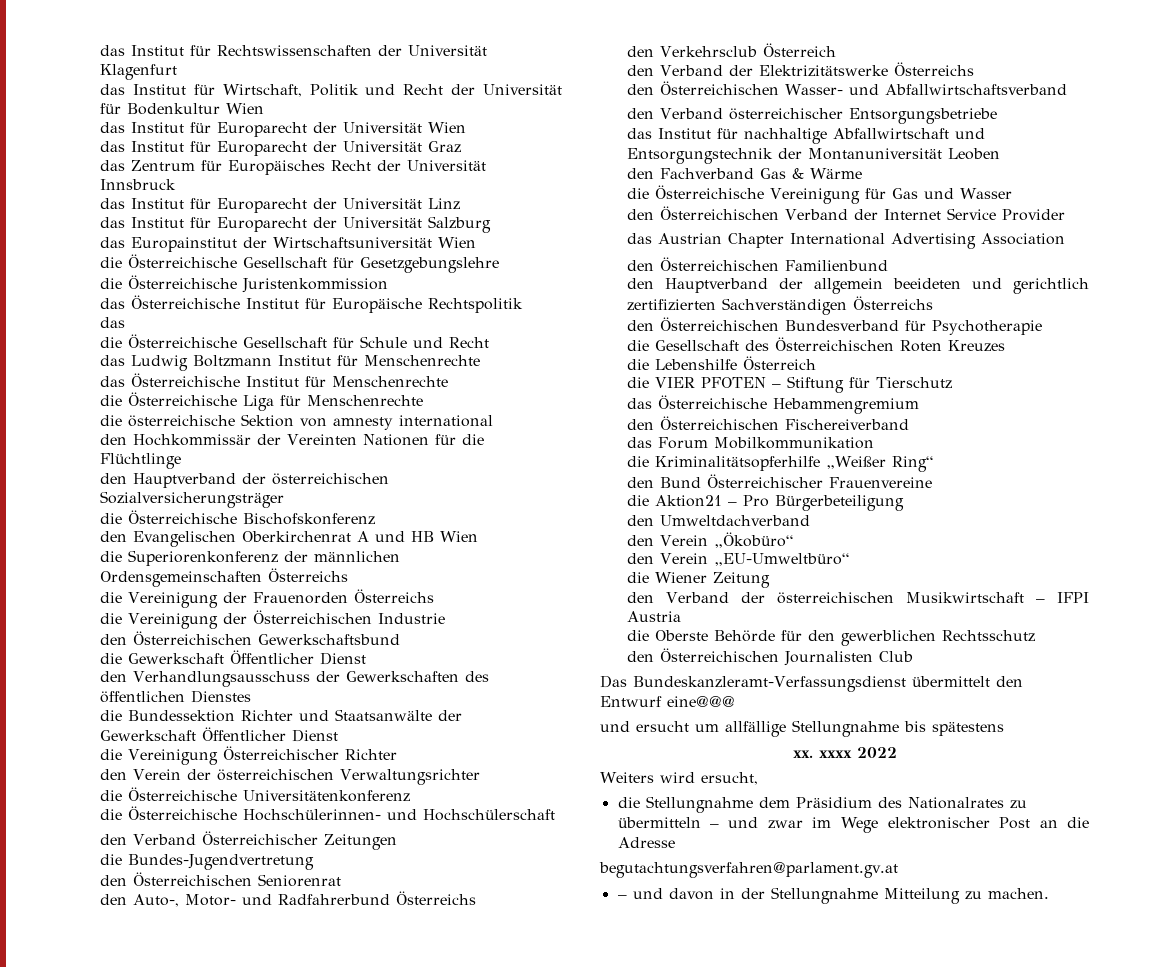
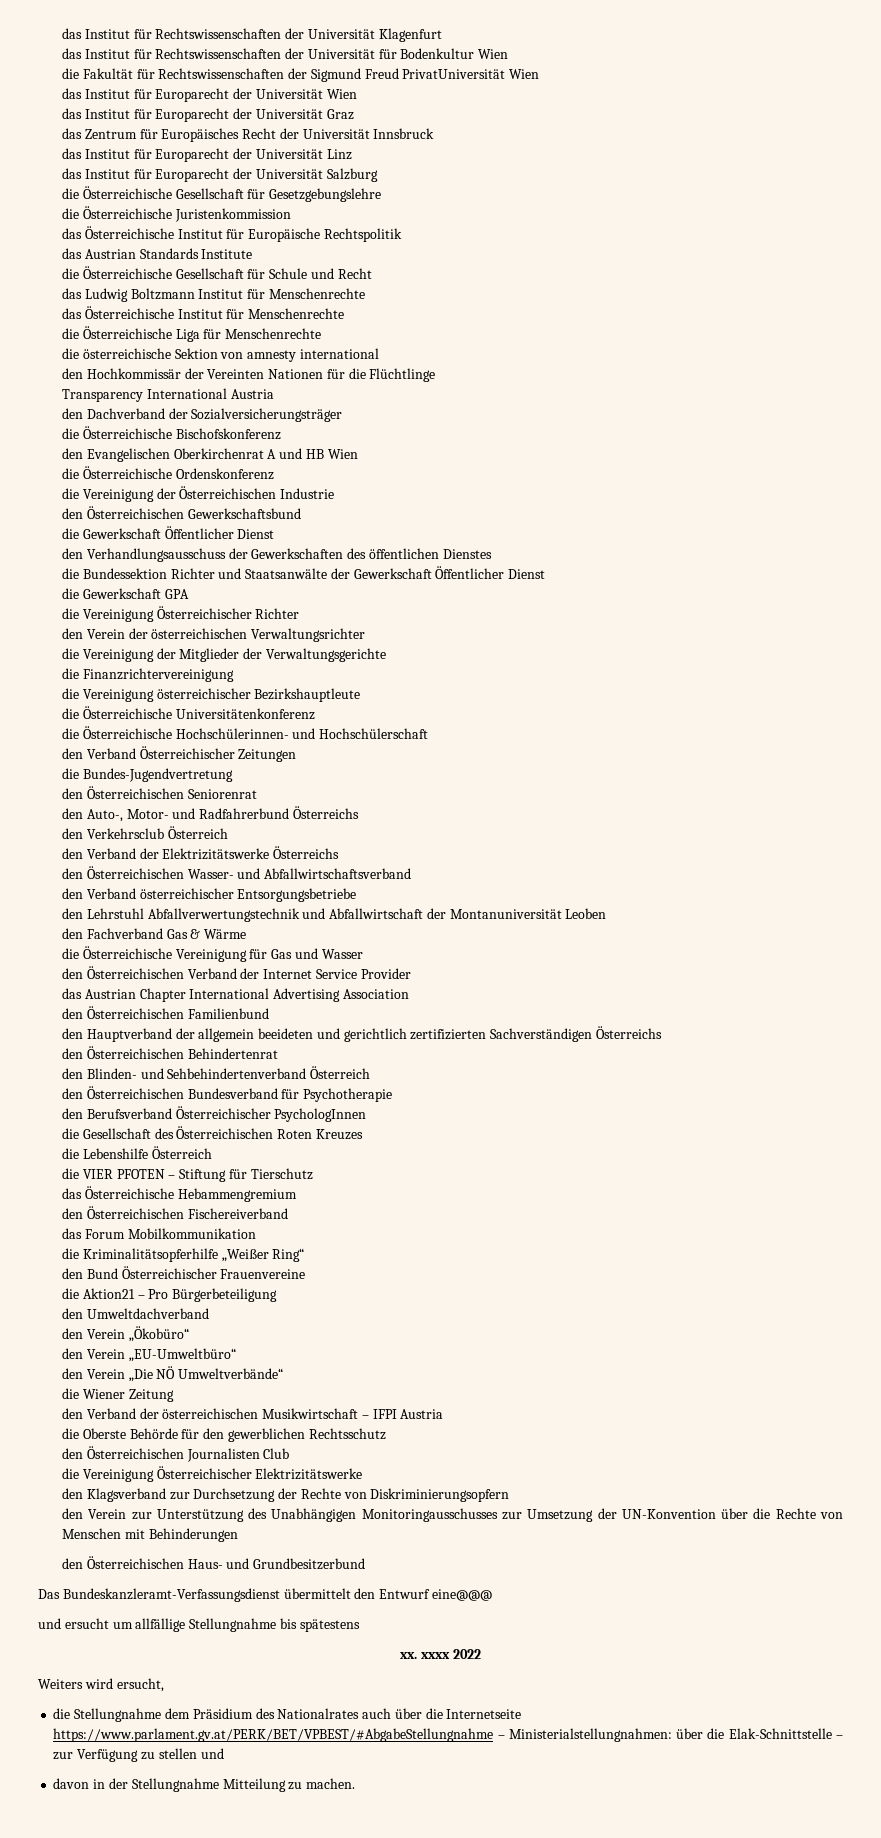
[222,84,444,97] Wirtschaft, Politik und Recht -> [155,48,282,59] Rechtswissenschaften
(265, 108) none -> [61,68,540,82] // die Fakultät für Rechtswissenschaften der Sigmund Freud PrivatUniversität Wien
[100,237,477,252] // das Europainstitut der Wirtschaftsuniversität Wien -> (378, 175) none
(126, 322) none -> [84,248,253,259] Austrian Standards Institute
[100,473,390,488] den Hauptverband der österreichischen -> [61,388,274,402] [61,408,188,419] Transparency International Austria // den Dachverband der
[128,550,401,566] [100,568,349,587] [100,589,435,608] Superiorenkonferenz der männlichen Ordensgemeinschaften Österreichs // die Vereinigung der Frauenorden Österreichs -> [82,466,274,480] Österreichische Ordenskonferenz
(339, 735) none -> [61,588,189,599] // die Gewerkschaft GPA
(481, 777) none -> [61,648,386,662] [61,668,234,682] [61,688,361,702] // die Vereinigung der Mitglieder der Verwaltungsgerichte // die Finanzrichtervereinigung // die Vereinigung österreichischer Bezirkshauptleute
[627,128,986,144] [627,148,774,164] das Institut für nachhaltige Abfallwirtschaft und Entsorgungstechnik -> [61,908,424,922] den Lehrstuhl Abfallverwertungstechnik und Abfallwirtschaft
(934, 303) none -> [61,1046,278,1059] [61,1066,371,1079] // den Österreichischen Behindertenrat // den Blinden- und Sehbehindertenverband Österreich
(1043, 327) none -> [61,1106,367,1122] // den Berufsverband Österreichischer PsychologInnen
(850, 559) none -> [61,1366,284,1382] // den Verein „Die NÖ Umweltverbände“
(914, 656) none -> [61,1466,363,1482] [61,1488,510,1502] [61,1508,843,1522] [61,1528,238,1542] [61,1556,366,1570] // die Vereinigung Österreichischer Elektrizitätswerke // den Klagsverband zur Durchsetzung der Rechte von Diskriminierungsopfern // den Verein zur Unterstützung des Unabhängigen Monitoringausschusses zur Umsetzung der UN-Konvention über die Rechte von Menschen mit Behinderungen // den Österreichischen Haus- und Grundbesitzerbund
[1009,800,1027,809] [617,817,1089,833] [617,837,675,848] [599,862,898,878] [617,888,663,899] zu übermitteln – und zwar im Wege elektronischer Post an die Adresse // begutachtungsverfahren@parlament.gv.at // – und -> [362,1708,522,1719] [53,1728,843,1742] [53,1748,224,1762] auch über die Internetseite https://www.parlament.gv.at/PERK/BET/VPBEST/#AbgabeStellungnahme – Ministerialstellungnahmen: über die Elak-Schnittstelle – zur Verfügung zu stellen und //

